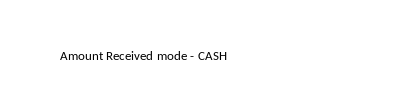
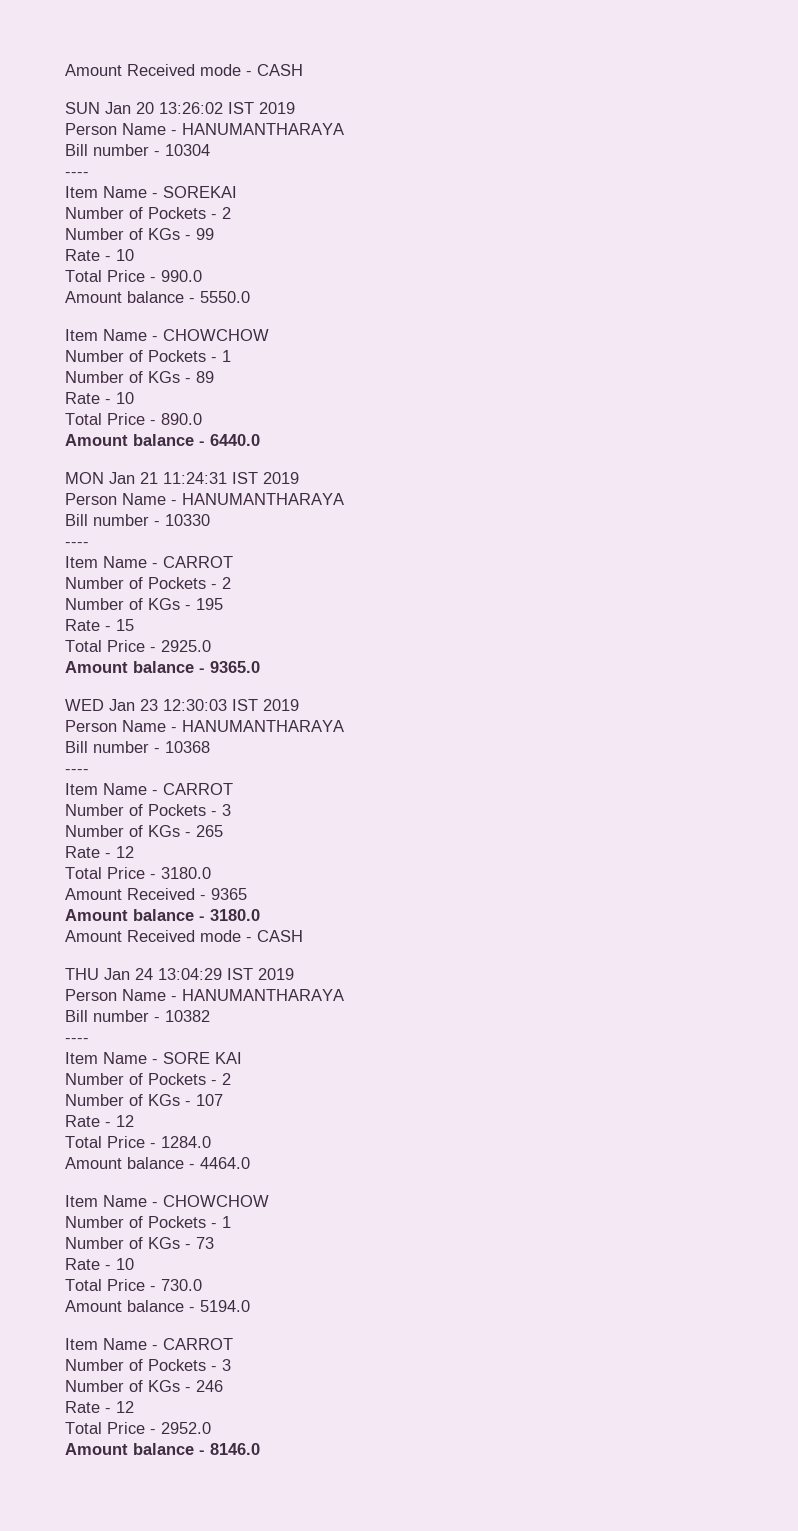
[60,51,227,60] Amount Received mode - CASH -> [65,64,303,76] [65,102,295,114] [65,123,344,135] [65,144,210,156] [65,172,89,177] [65,186,237,198] [65,207,231,219] [65,228,214,240] [65,249,134,261] [65,270,202,282] [65,291,250,303] [65,329,269,341] [65,350,231,362] [65,371,214,383] [65,392,134,404] [65,413,202,425] [65,434,260,446] [65,472,299,484] [65,493,344,505] [65,514,210,526] [65,542,89,547] [65,556,233,568] [65,577,231,589] [65,598,223,610] [65,619,134,631] [65,640,211,652] [65,661,260,673] [65,699,299,711] [65,720,344,732] [65,741,210,753] [65,769,89,774] [65,783,233,795] [65,804,231,816] [65,825,223,837] [65,846,134,858] [65,867,211,879] [65,888,247,900] [65,909,260,921] [65,930,303,942] [65,968,294,980] [65,989,344,1001] [65,1010,210,1022] [65,1038,89,1043] [65,1052,242,1064] [65,1073,231,1085] [65,1094,223,1106] [65,1115,134,1127] [65,1136,211,1148] [65,1157,250,1169] [65,1195,269,1207] [65,1216,231,1228] [65,1237,214,1249] [65,1258,134,1270] [65,1279,202,1291] [65,1300,250,1312] [65,1338,233,1350] [65,1359,231,1371] [65,1380,223,1392] [65,1401,134,1413] [65,1422,211,1434] [65,1443,260,1455] Amount Received mode - CASH // SUN Jan 20 13:26:02 IST 2019 // Person Name - HANUMANTHARAYA // Bill number - 10304 // ---- // Item Name - SOREKAI // Number of Pockets - 2 // Number of KGs - 99 // Rate - 10 // Total Price - 990.0 // Amount balance - 5550.0 // Item Name - CHOWCHOW // Number of Pockets - 1 // Number of KGs - 89 // Rate - 10 // Total Price - 890.0 // Amount balance - 6440.0 // MON Jan 21 11:24:31 IST 2019 // Person Name - HANUMANTHARAYA // Bill number - 10330 // ---- // Item Name - CARROT // Number of Pockets - 2 // Number of KGs - 195 // Rate - 15 // Total Price - 2925.0 // Amount balance - 9365.0 // WED Jan 23 12:30:03 IST 2019 // Person Name - HANUMANTHARAYA // Bill number - 10368 // ---- // Item Name - CARROT // Number of Pockets - 3 // Number of KGs - 265 // Rate - 12 // Total Price - 3180.0 // Amount Received - 9365 // Amount balance - 3180.0 // Amount Received mode - CASH // THU Jan 24 13:04:29 IST 2019 // Person Name - HANUMANTHARAYA // Bill number - 10382 // ---- // Item Name - SORE KAI // Number of Pockets - 2 // Number of KGs - 107 // Rate - 12 // Total Price - 1284.0 // Amount balance - 4464.0 // Item Name - CHOWCHOW // Number of Pockets - 1 // Number of KGs - 73 // Rate - 10 // Total Price - 730.0 // Amount balance - 5194.0 // Item Name - CARROT // Number of Pockets - 3 // Number of KGs - 246 // Rate - 12 // Total Price - 2952.0 // Amount balance - 8146.0

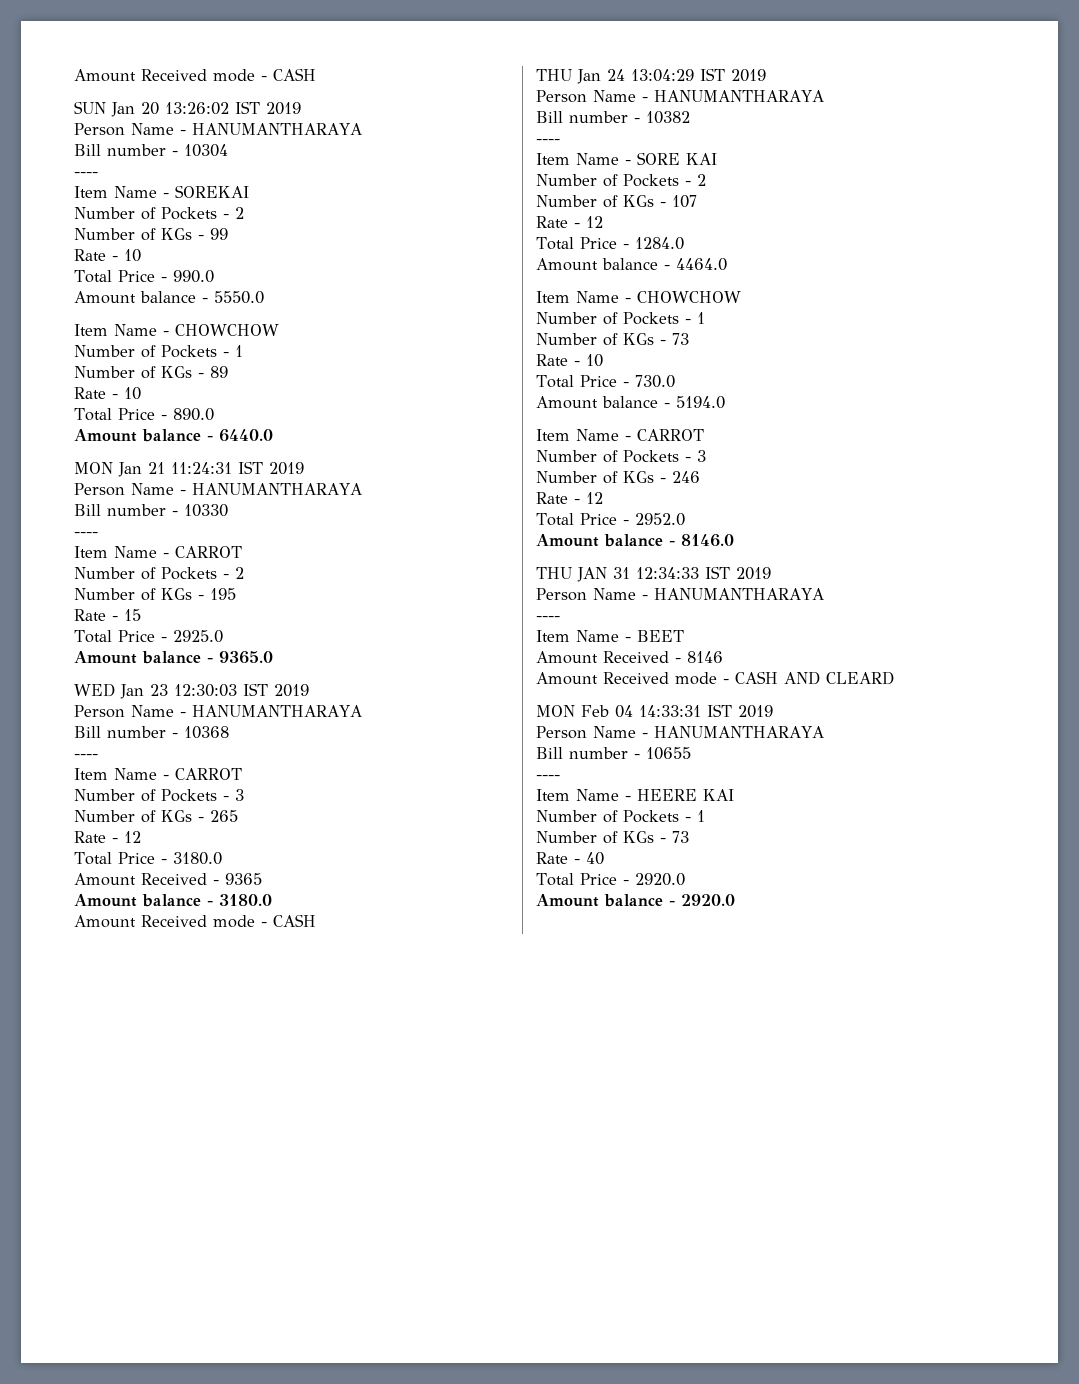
(260, 1449) none -> [536,566,771,582] [536,588,824,601] [536,616,560,621] [536,630,684,642] [536,651,723,664] [536,671,894,685] [536,704,773,718] [536,726,824,739] [536,747,691,760] [536,775,560,780] [536,789,734,801] [536,810,705,823] [536,831,689,844] [536,852,604,865] [536,873,685,886] [536,894,735,907] // THU JAN 31 12:34:33 IST 2019 // Person Name - HANUMANTHARAYA // ---- // Item Name - BEET // Amount Received - 8146 // Amount Received mode - CASH AND CLEARD // MON Feb 04 14:33:31 IST 2019 // Person Name - HANUMANTHARAYA // Bill number - 10655 // ---- // Item Name - HEERE KAI // Number of Pockets - 1 // Number of KGs - 73 // Rate - 40 // Total Price - 2920.0 // Amount balance - 2920.0

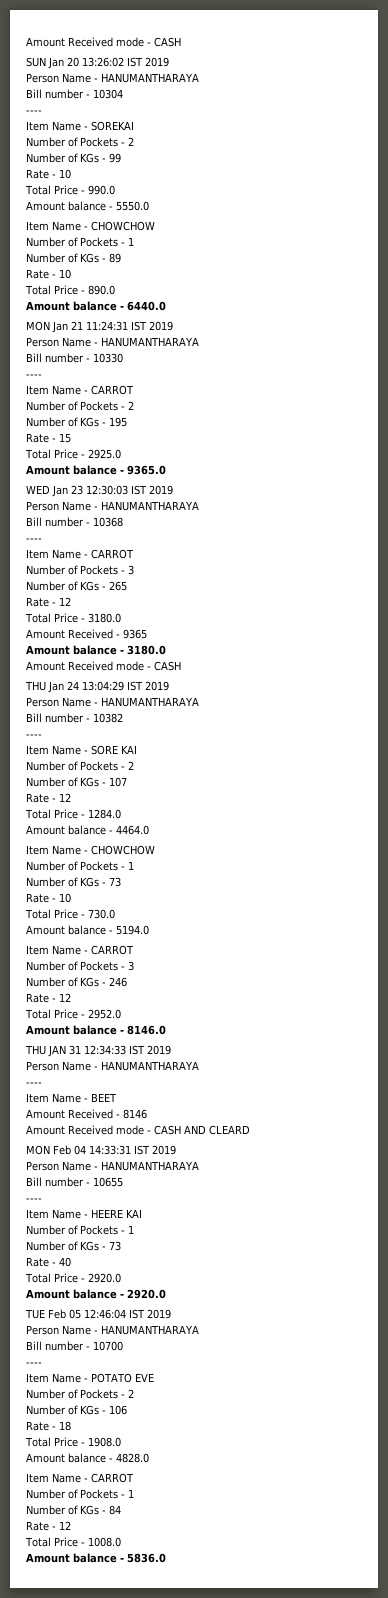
(735, 900) none -> [25,1309,171,1319] [26,1325,199,1335] [26,1341,123,1351] [26,1362,42,1366] [26,1373,154,1383] [26,1389,134,1399] [26,1405,127,1415] [26,1421,71,1431] [25,1437,121,1447] [26,1453,149,1463] [26,1473,134,1483] [26,1489,134,1499] [26,1505,121,1515] [26,1521,71,1531] [25,1537,121,1547] [26,1553,166,1563] // TUE Feb 05 12:46:04 IST 2019 // Person Name - HANUMANTHARAYA // Bill number - 10700 // ---- // Item Name - POTATO EVE // Number of Pockets - 2 // Number of KGs - 106 // Rate - 18 // Total Price - 1908.0 // Amount balance - 4828.0 // Item Name - CARROT // Number of Pockets - 1 // Number of KGs - 84 // Rate - 12 // Total Price - 1008.0 // Amount balance - 5836.0

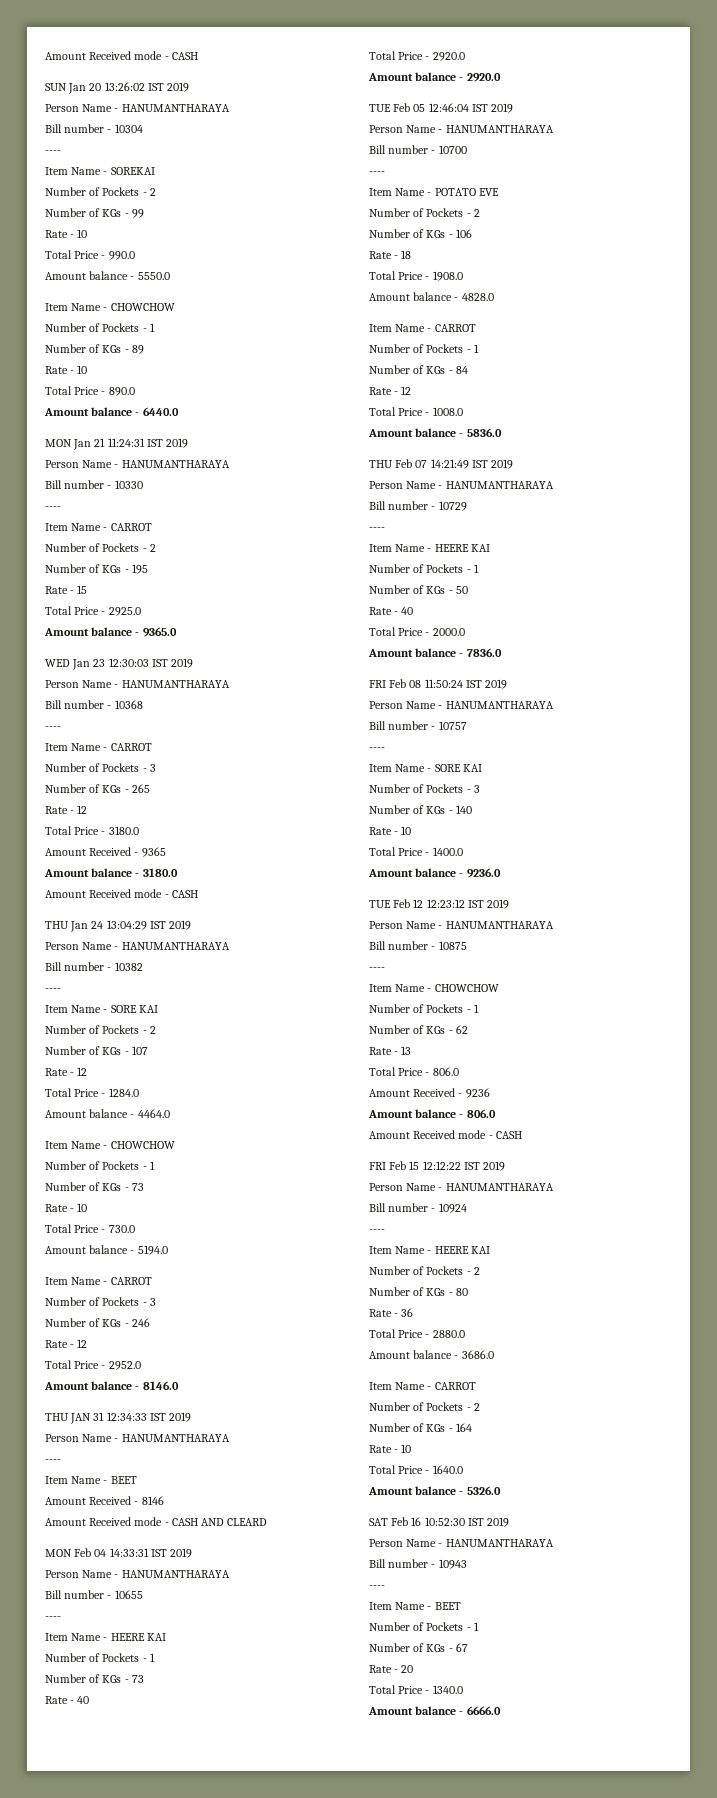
(166, 1558) none -> [369,459,514,469] [369,481,554,489] [369,501,467,511] [369,527,385,531] [369,544,490,552] [369,564,479,573] [369,585,468,594] [369,607,414,615] [369,627,465,636] [368,648,502,657] [369,679,508,689] [369,701,554,709] [369,721,467,730] [369,747,385,751] [369,764,482,772] [369,784,480,793] [369,805,472,814] [369,826,412,835] [369,847,463,856] [368,868,501,878] [369,899,510,909] [369,921,554,929] [369,941,467,950] [369,967,385,971] [369,984,499,992] [369,1004,479,1013] [369,1025,468,1034] [369,1046,412,1055] [369,1067,459,1076] [369,1088,490,1098] [368,1109,496,1118] [369,1130,522,1139] [369,1161,506,1171] [369,1183,554,1191] [369,1203,467,1213] [369,1229,385,1233] [369,1246,490,1254] [369,1266,480,1275] [369,1287,468,1296] [369,1308,414,1317] [369,1329,465,1338] [369,1350,494,1359] [369,1382,476,1390] [369,1402,480,1411] [369,1423,472,1432] [369,1444,412,1453] [369,1465,463,1474] [368,1486,501,1495] [369,1517,510,1527] [369,1539,554,1547] [369,1559,467,1569] [369,1585,385,1589] [369,1602,461,1610] [369,1622,479,1631] [369,1643,468,1652] [369,1665,414,1673] [369,1685,463,1694] [368,1706,501,1715] // THU Feb 07 14:21:49 IST 2019 // Person Name - HANUMANTHARAYA // Bill number - 10729 // ---- // Item Name - HEERE KAI // Number of Pockets - 1 // Number of KGs - 50 // Rate - 40 // Total Price - 2000.0 // Amount balance - 7836.0 // FRI Feb 08 11:50:24 IST 2019 // Person Name - HANUMANTHARAYA // Bill number - 10757 // ---- // Item Name - SORE KAI // Number of Pockets - 3 // Number of KGs - 140 // Rate - 10 // Total Price - 1400.0 // Amount balance - 9236.0 // TUE Feb 12 12:23:12 IST 2019 // Person Name - HANUMANTHARAYA // Bill number - 10875 // ---- // Item Name - CHOWCHOW // Number of Pockets - 1 // Number of KGs - 62 // Rate - 13 // Total Price - 806.0 // Amount Received - 9236 // Amount balance - 806.0 // Amount Received mode - CASH // FRI Feb 15 12:12:22 IST 2019 // Person Name - HANUMANTHARAYA // Bill number - 10924 // ---- // Item Name - HEERE KAI // Number of Pockets - 2 // Number of KGs - 80 // Rate - 36 // Total Price - 2880.0 // Amount balance - 3686.0 // Item Name - CARROT // Number of Pockets - 2 // Number of KGs - 164 // Rate - 10 // Total Price - 1640.0 // Amount balance - 5326.0 // SAT Feb 16 10:52:30 IST 2019 // Person Name - HANUMANTHARAYA // Bill number - 10943 // ---- // Item Name - BEET // Number of Pockets - 1 // Number of KGs - 67 // Rate - 20 // Total Price - 1340.0 // Amount balance - 6666.0

